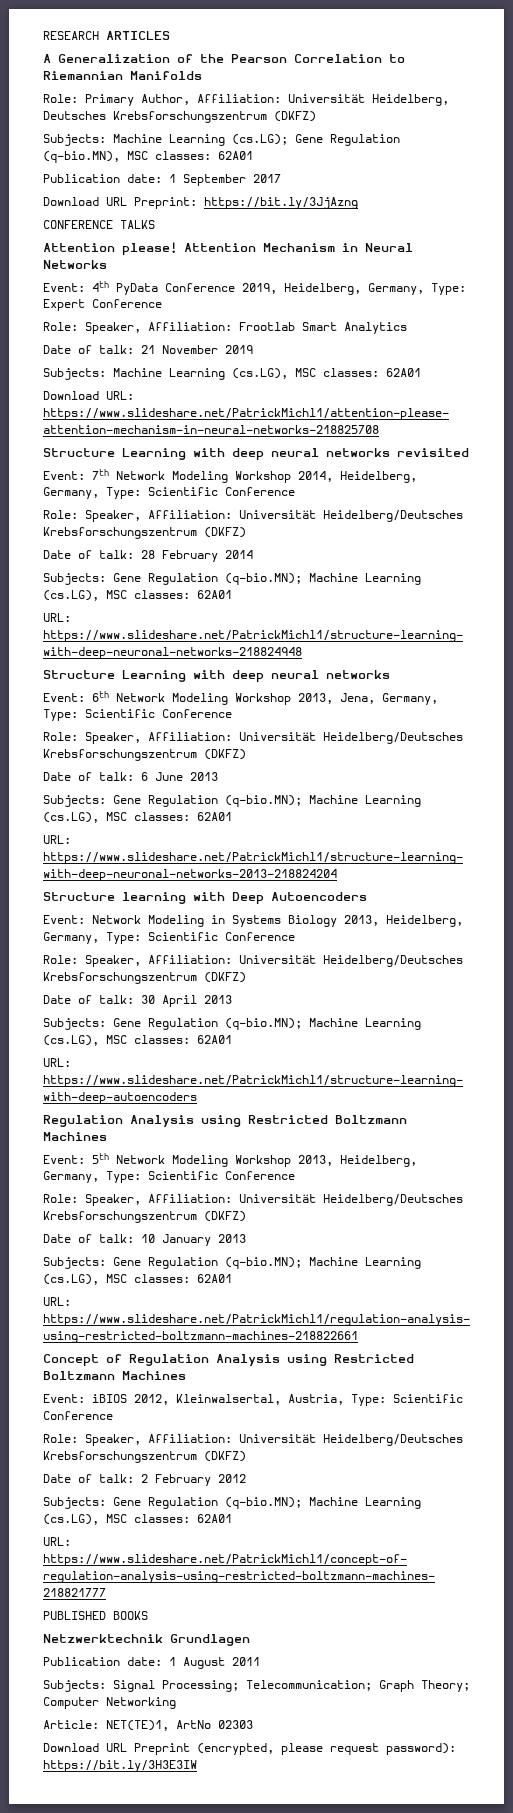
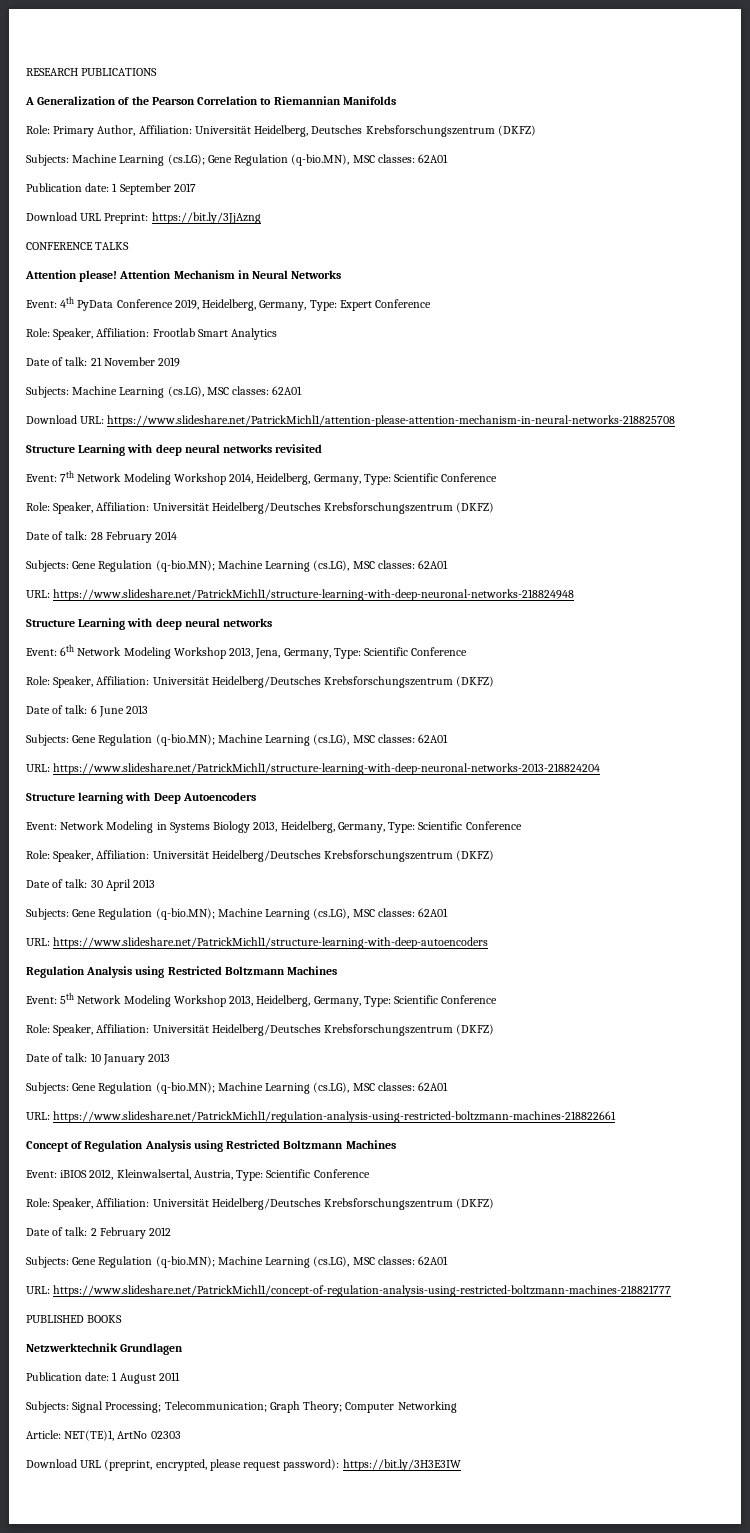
[106,31,170,40] ARTICLES -> [81,68,158,76] PUBLICATIONS
[134,1743,274,1755] Preprint (encrypted, -> [104,1459,207,1471] (preprint, encrypted,

